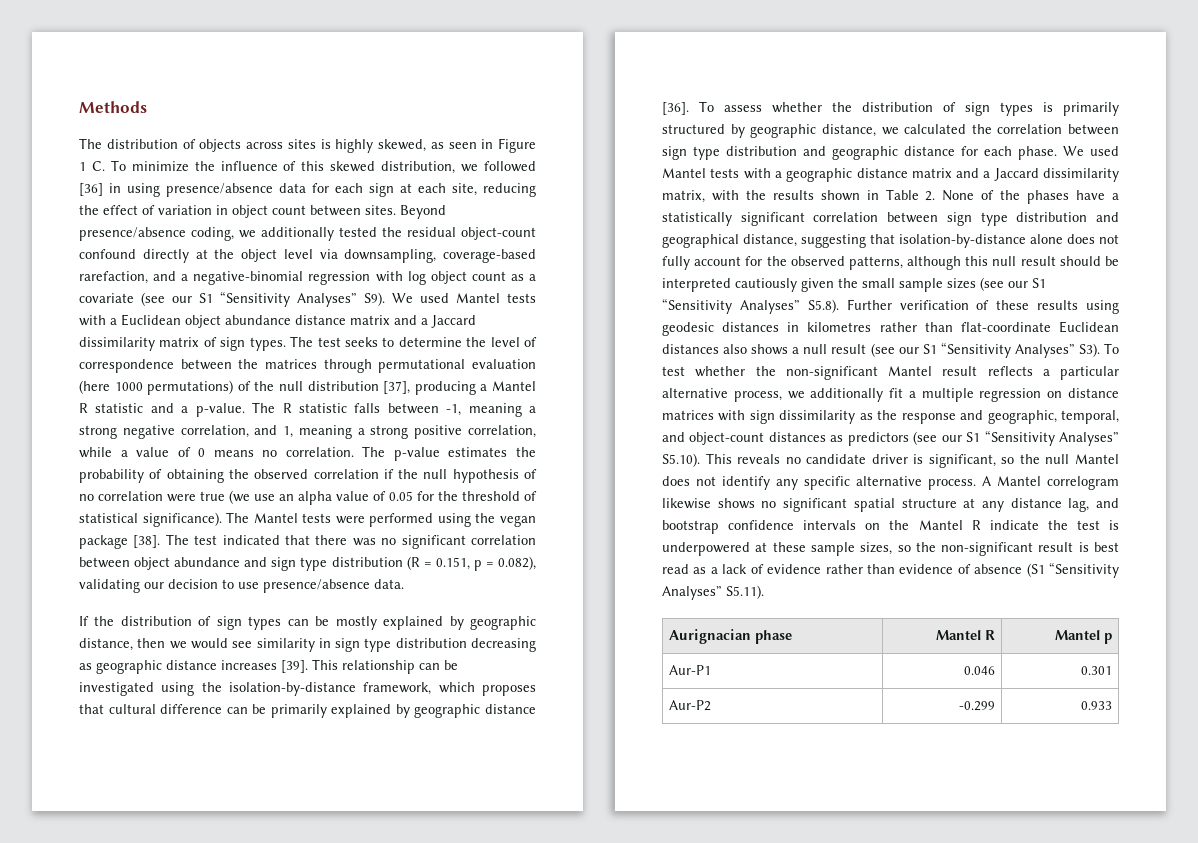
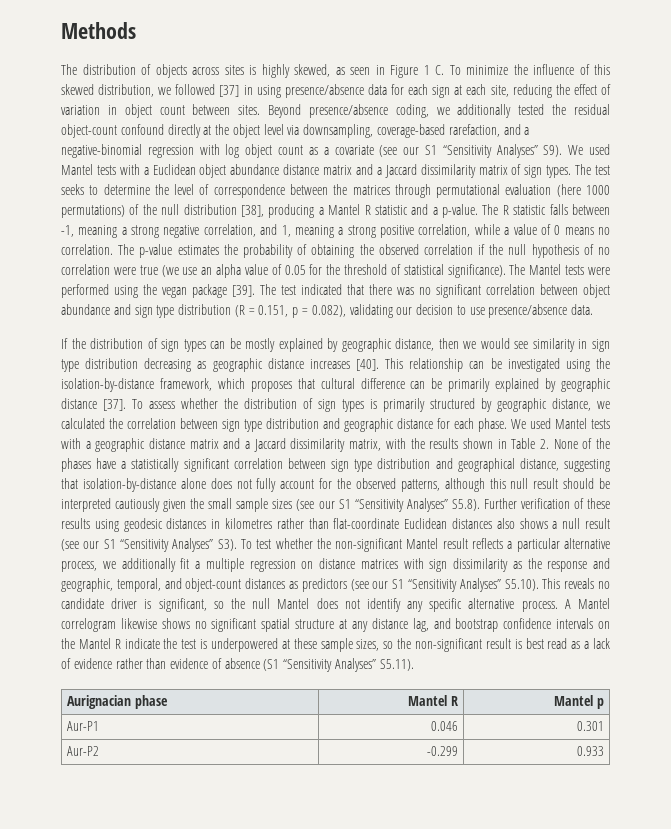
[79,183,103,196] [36] -> [219,85,240,97] [37]
[383,381,411,394] [37], -> [240,205,264,217] [38],
[133,535,161,548] [38]. -> [232,285,255,297] [39].
[281,660,308,673] [39]. -> [355,359,379,371] [40].
[662,102,689,115] [36]. -> [103,399,127,411] [37].

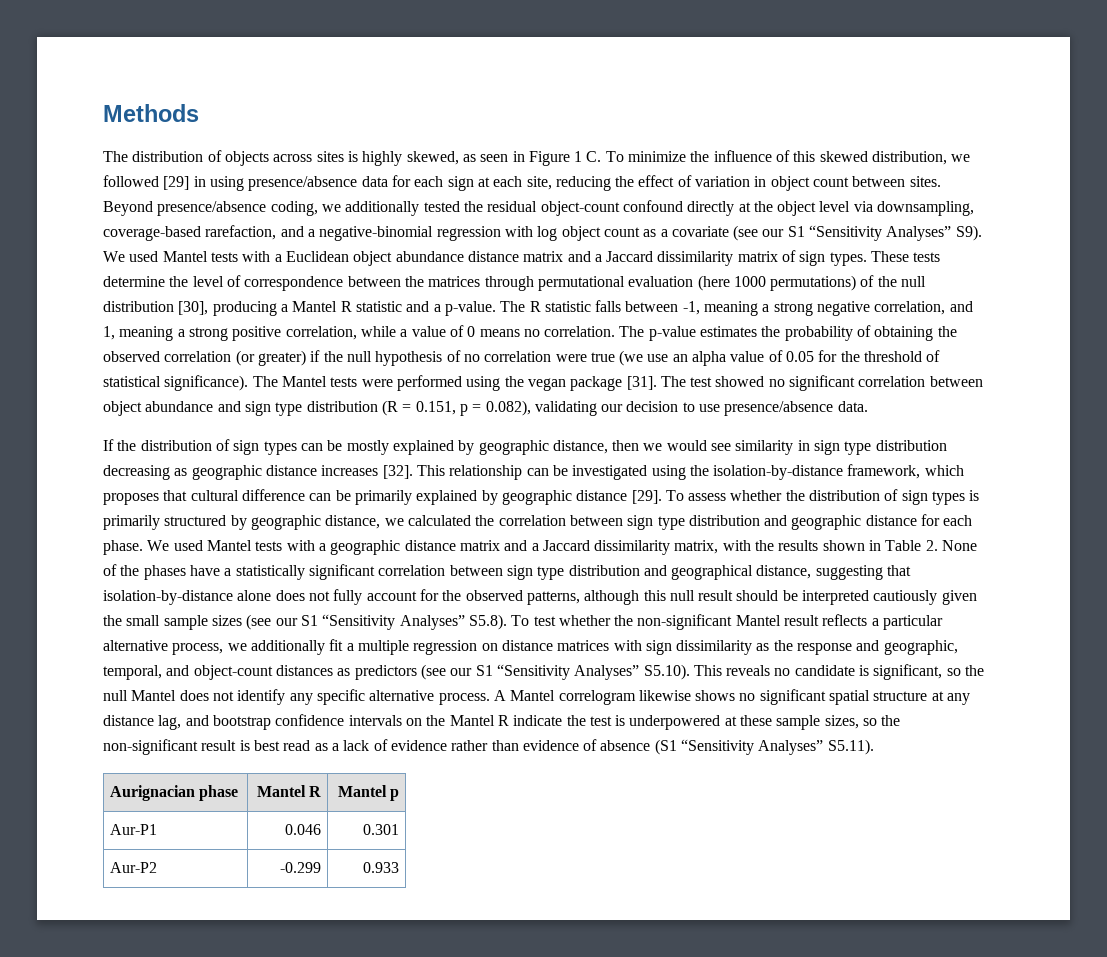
[219,85,240,97] [37] -> [163,176,190,190] [29]
[575,164,611,175] [61,184,99,195] The test seeks to -> [871,251,941,262] These tests
[240,205,264,217] [38], -> [178,301,209,315] [30],
(473, 249) none -> [235,350,306,366] (or greater)
[232,284,414,297] [39]. The test indicated that there was -> [626,376,765,390] [31]. The test showed
[355,359,379,371] [40]. -> [382,465,413,479] [32].
[103,399,127,411] [37]. -> [631,490,662,504] [29].
[483,498,610,509] [61,518,610,532] [61,538,237,552] Further verification of these results using geodesic distances in kilometres rather than flat-coordinate Euclidean distances also shows a null result (see our S1 “Sensitivity Analyses” S3). -> (507, 622) none
[111,598,138,609] driver -> (855, 670) none

